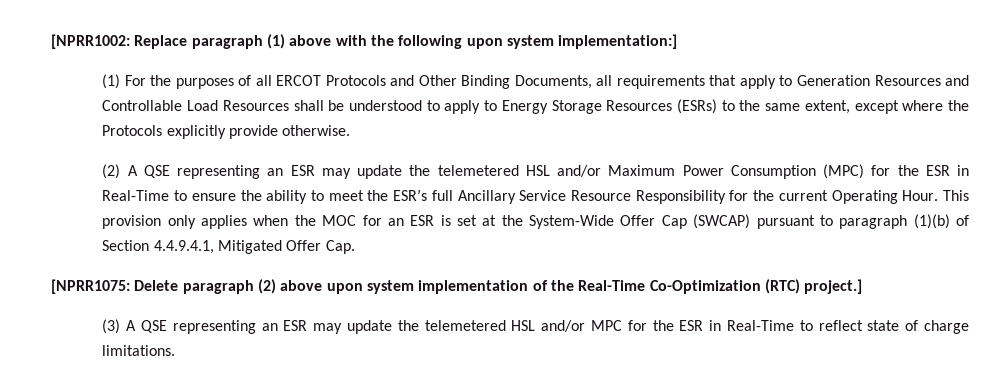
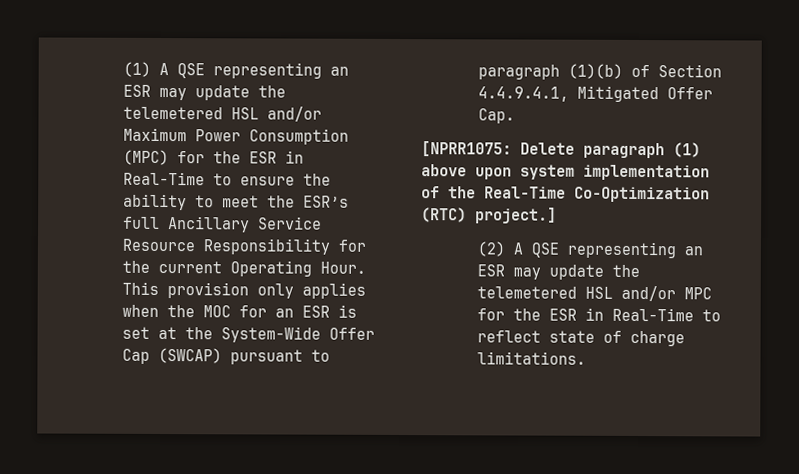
[51,34,678,49] [102,74,969,89] [102,99,969,114] [102,125,351,139] [102,164,121,179] [NPRR1002: Replace paragraph (1) above with the following upon system implementation:] // (1) For the purposes of all ERCOT Protocols and Other Binding Documents, all requirements that apply to Generation Resources and Controllable Load Resources shall be understood to apply to Energy Storage Resources (ESRs) to the same extent, except where the Protocols explicitly provide otherwise. // (2) -> [122,61,151,77] (1)
[257,279,276,294] (2) -> [673,142,701,158] (1)
[102,319,121,334] (3) -> [476,241,505,257] (2)

